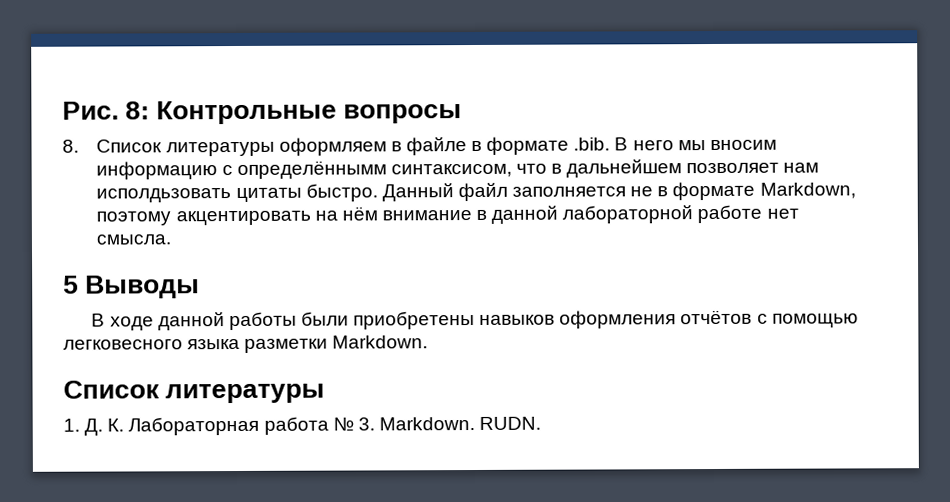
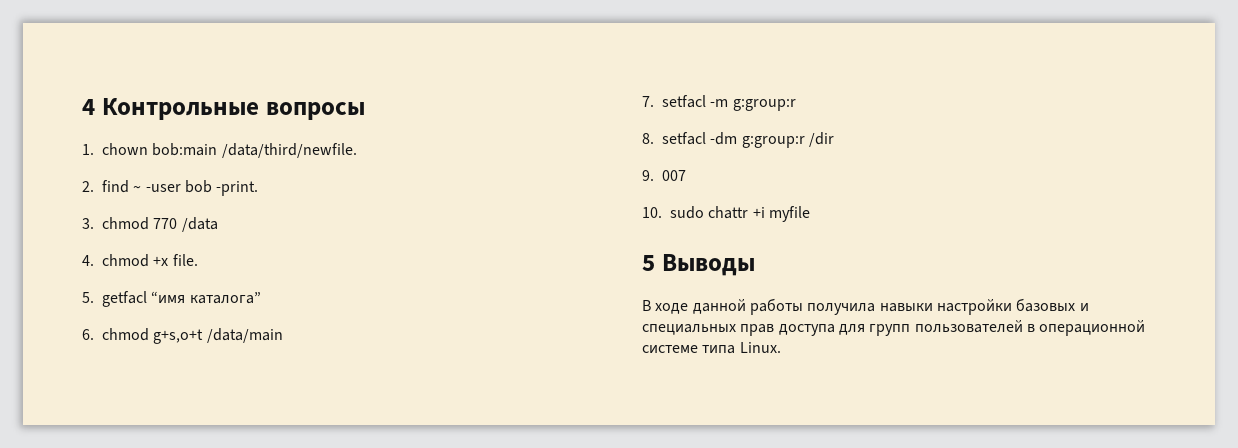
[62,101,151,120] Рис. 8: -> [82,99,95,115] 4
[62,136,777,157] [96,159,820,180] [96,181,856,203] [96,204,799,226] [96,234,172,245] 8. Список литературы оформляем в файле в формате .bib. В него мы вносим информацию с определённымм синтаксисом, что в дальнейшем позволяет нам исполдьзовать цитаты быстро. Данный файл заполняется не в формате Markdown, поэтому акцентировать на нём внимание в данной лабораторной работе нет смысла. -> [82,143,357,158] [82,180,259,196] [82,217,218,232] [82,254,198,267] [82,291,261,307] [82,328,283,344] [642,95,796,111] [642,132,834,148] [642,170,686,181] [642,206,810,222] 1. chown bob:main /data/third/newfile. // 2. find ~ -user bob -print. // 3. chmod 770 /data // 4. chmod +x file. // 5. getfacl “имя каталога” // 6. chmod g+s,o+t /data/main // 7. setfacl -m g:group:r // 8. setfacl -dm g:group:r /dir // 9. 007 // 10. sudo chattr +i myfile
[300,309,858,330] [63,335,429,353] [63,380,326,404] [63,416,542,436] были приобретены навыков оформления отчётов с помощью легковесного языка разметки Markdown. // Список литературы // 1. Д. К. Лабораторная работа № 3. Markdown. RUDN. -> [807,298,1089,315] [642,320,1146,336] [642,342,781,354] получила навыки настройки базовых и специальных прав доступа для групп пользователей в операционной системе типа Linux.

